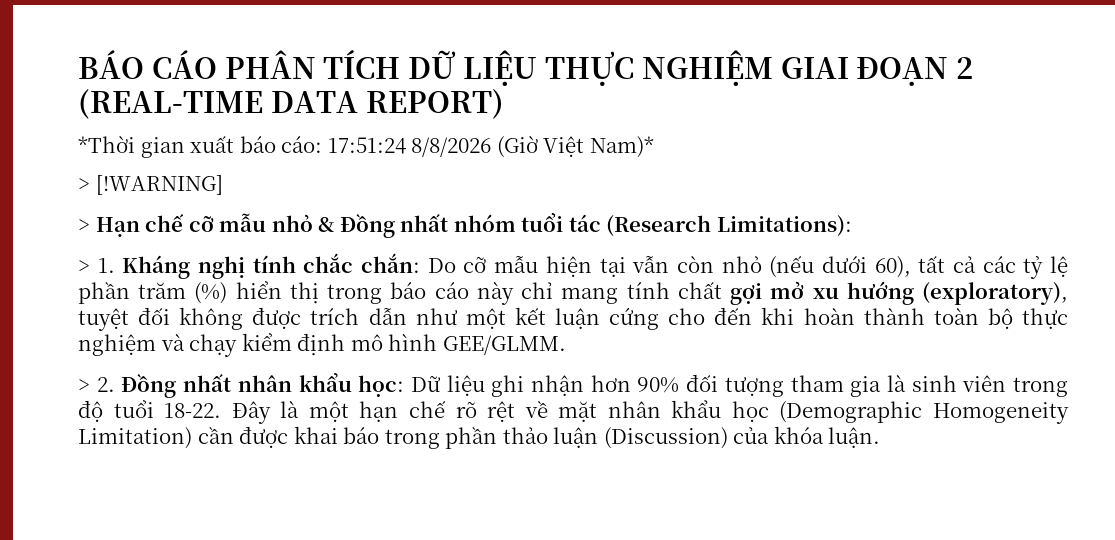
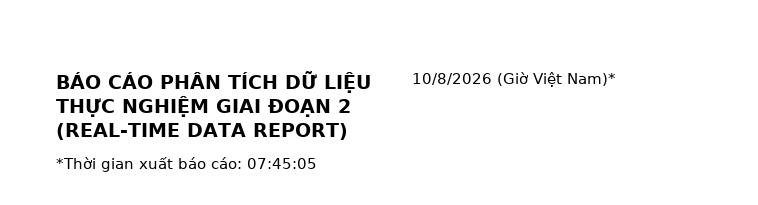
[327,137,492,157] 17:51:24 8/8/2026 -> [247,158,317,169] [412,73,492,85] 07:45:05 10/8/2026
[78,175,223,195] [78,212,852,238] [78,253,1068,279] [78,281,1069,305] [78,307,1068,331] [78,333,566,357] [78,372,1069,398] [78,400,1069,424] [78,426,881,449] // > [!WARNING] // > Hạn chế cỡ mẫu nhỏ & Đồng nhất nhóm tuổi tác (Research Limitations): // > 1. Kháng nghị tính chắc chắn: Do cỡ mẫu hiện tại vẫn còn nhỏ (nếu dưới 60), tất cả các tỷ lệ phần trăm (%) hiển thị trong báo cáo này chỉ mang tính chất gợi mở xu hướng (exploratory), tuyệt đối không được trích dẫn như một kết luận cứng cho đến khi hoàn thành toàn bộ thực nghiệm và chạy kiểm định mô hình GEE/GLMM. // > 2. Đồng nhất nhân khẩu học: Dữ liệu ghi nhận hơn 90% đối tượng tham gia là sinh viên trong độ tuổi 18-22. Đây là một hạn chế rõ rệt về mặt nhân khẩu học (Demographic Homogeneity Limitation) cần được khai báo trong phần thảo luận (Discussion) của khóa luận. -> (616, 79) none

